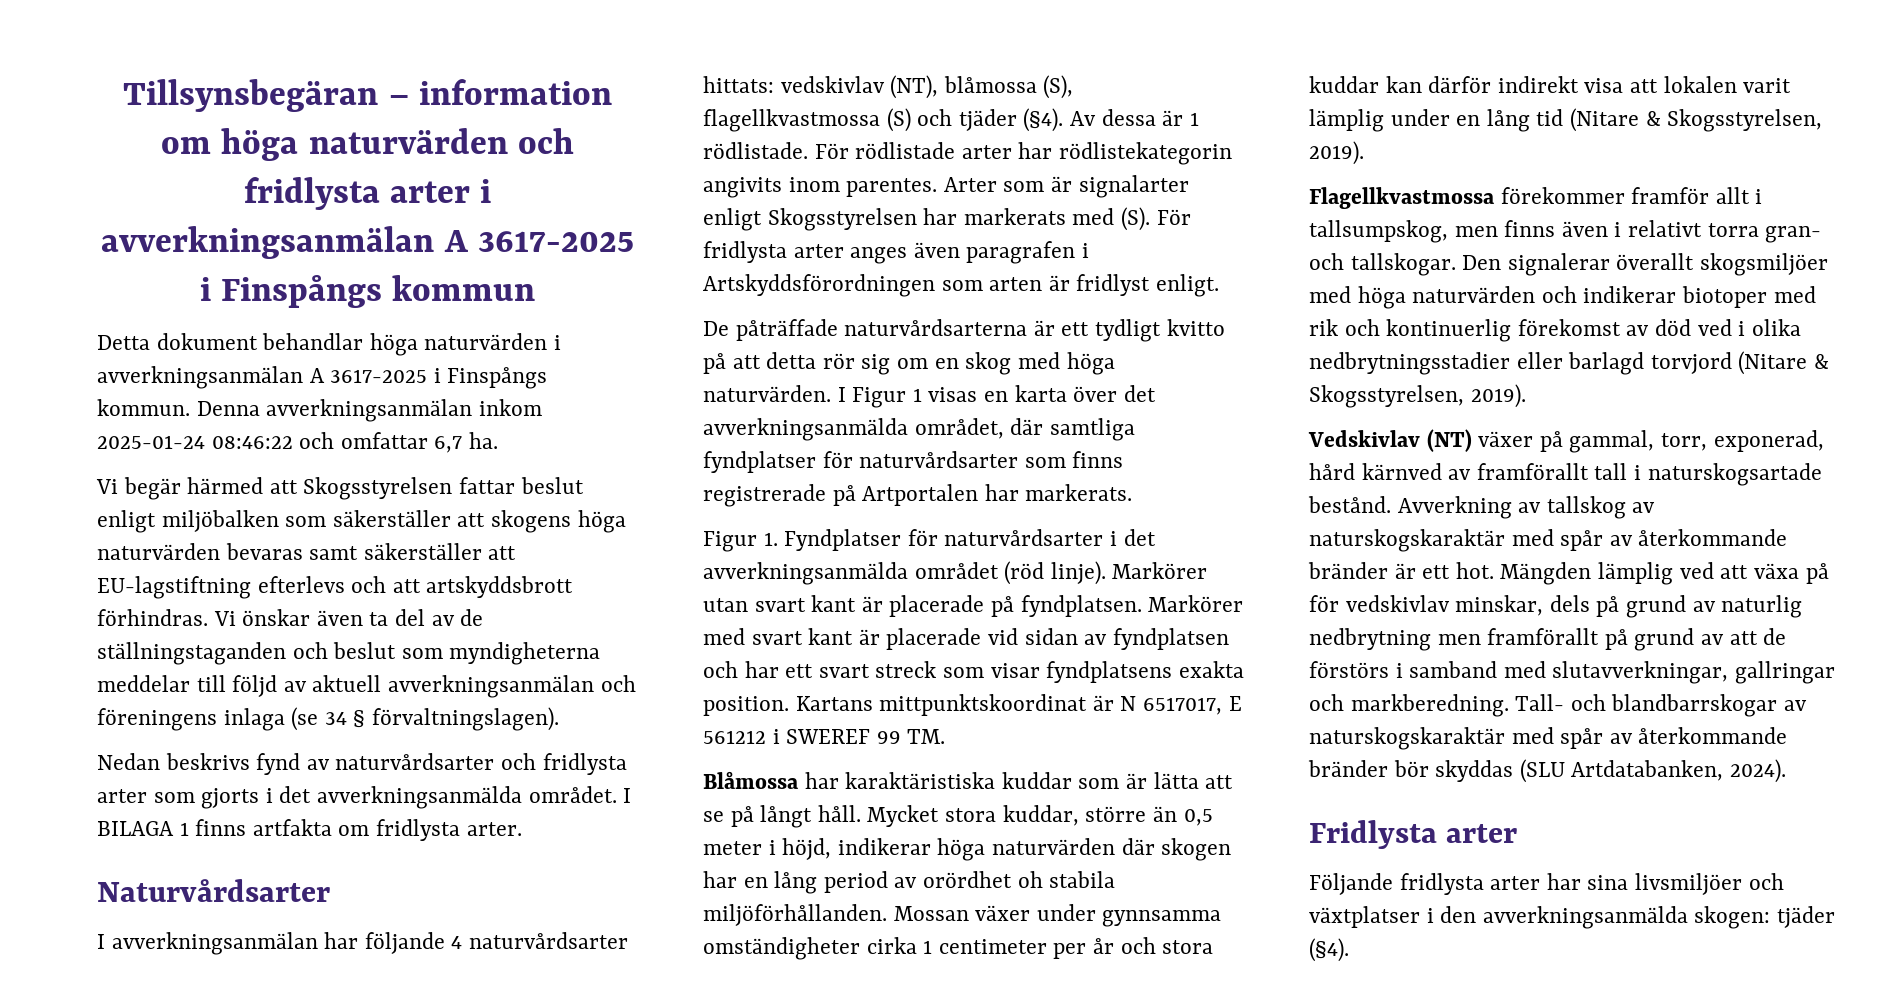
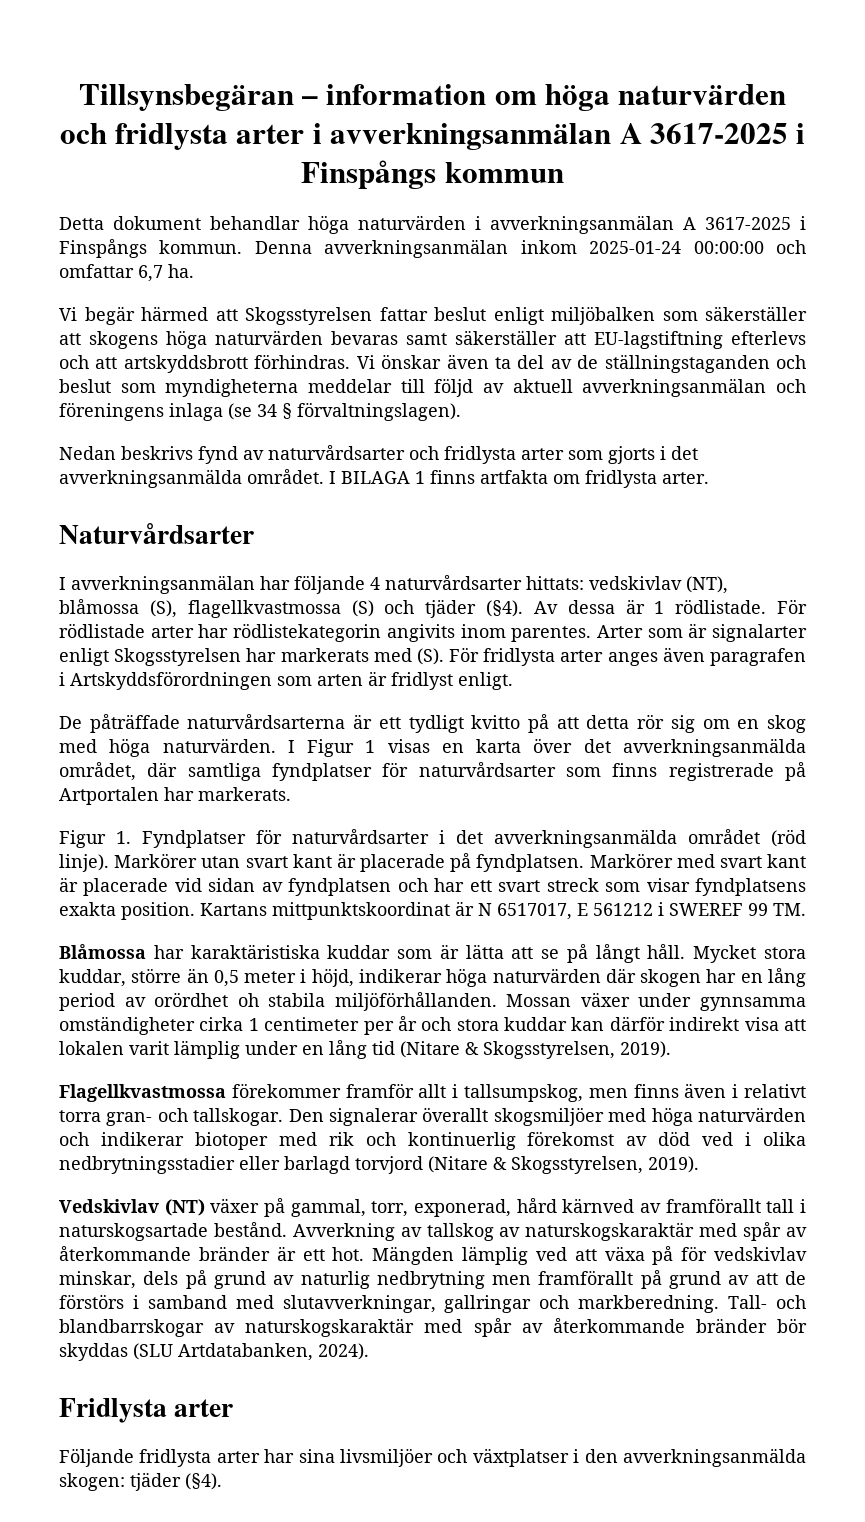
[211,436,293,449] 08:46:22 -> [693,241,764,254] 00:00:00

